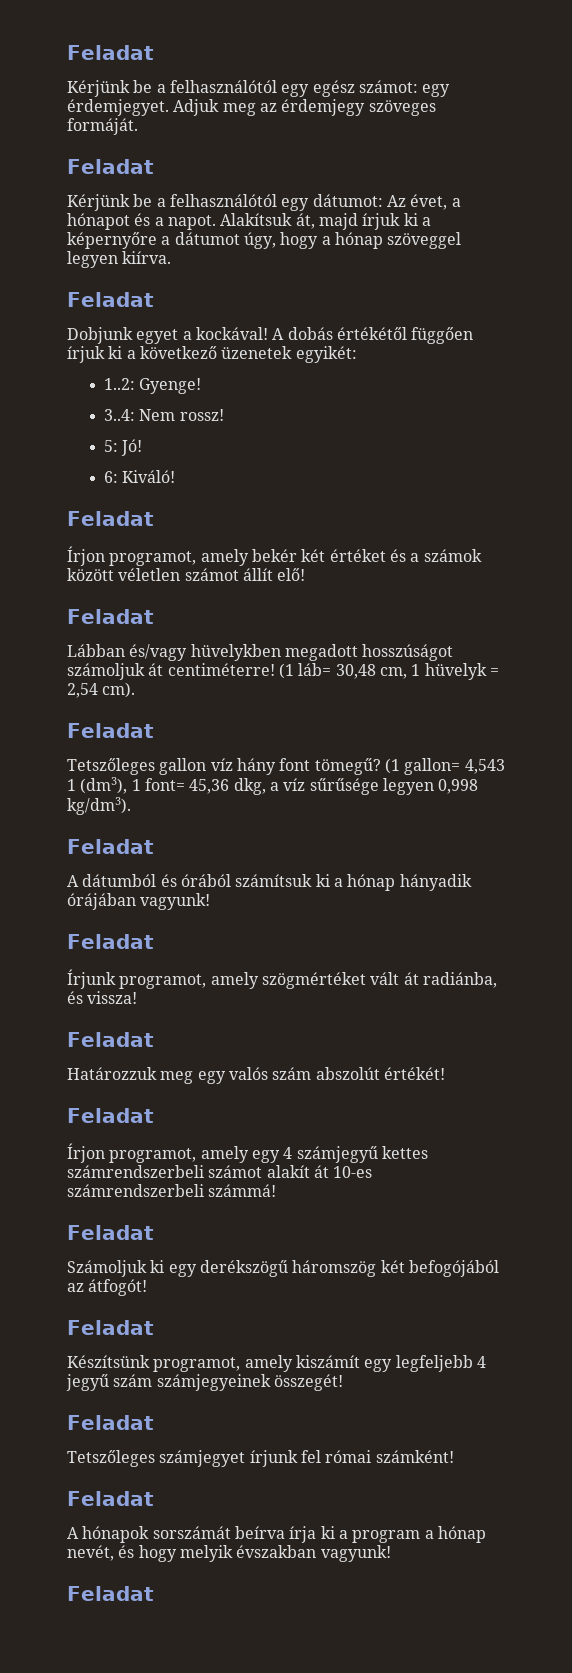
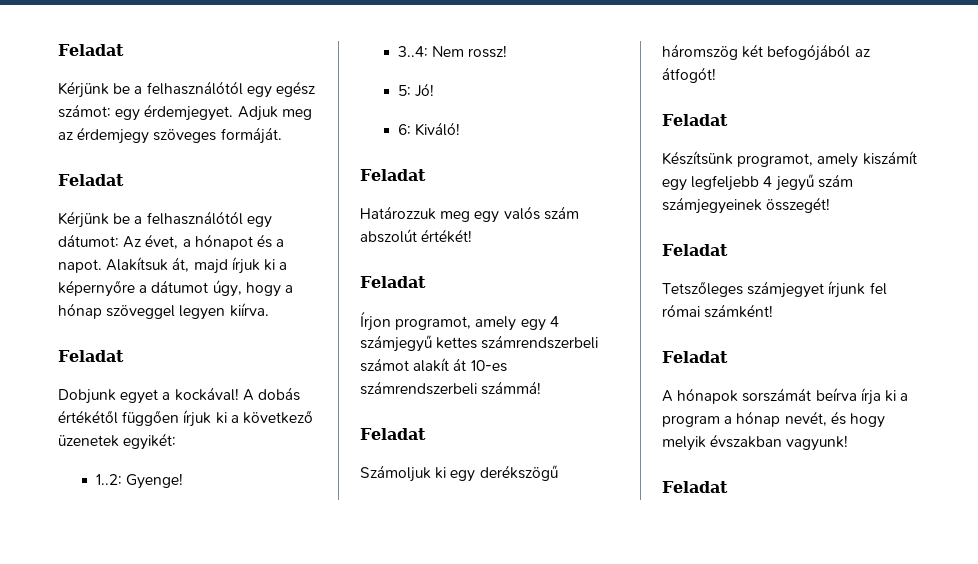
[67,546,482,566] [67,568,306,581] [67,609,154,624] [67,644,454,661] [67,663,499,680] [67,682,136,698] [67,723,154,738] [67,758,505,775] [67,777,479,795] [67,797,131,815] [67,839,154,854] [67,874,472,891] [67,893,211,910] [67,934,154,949] [67,969,497,989] [67,991,138,1004] [67,1032,154,1047] // Írjon programot, amely bekér két értéket és a számok között véletlen számot állít elő! // Feladat // Lábban és/vagy hüvelykben megadott hosszúságot számoljuk át centiméterre! (1 láb= 30,48 cm, 1 hüvelyk = 2,54 cm). // Feladat // Tetszőleges gallon víz hány font tömegű? (1 gallon= 4,543 1 (dm3), 1 font= 45,36 dkg, a víz sűrűsége legyen 0,998 kg/dm3). // Feladat // A dátumból és órából számítsuk ki a hónap hányadik órájában vagyunk! // Feladat // Írjunk programot, amely szögmértéket vált át radiánba, és vissza! // Feladat -> (426, 175) none

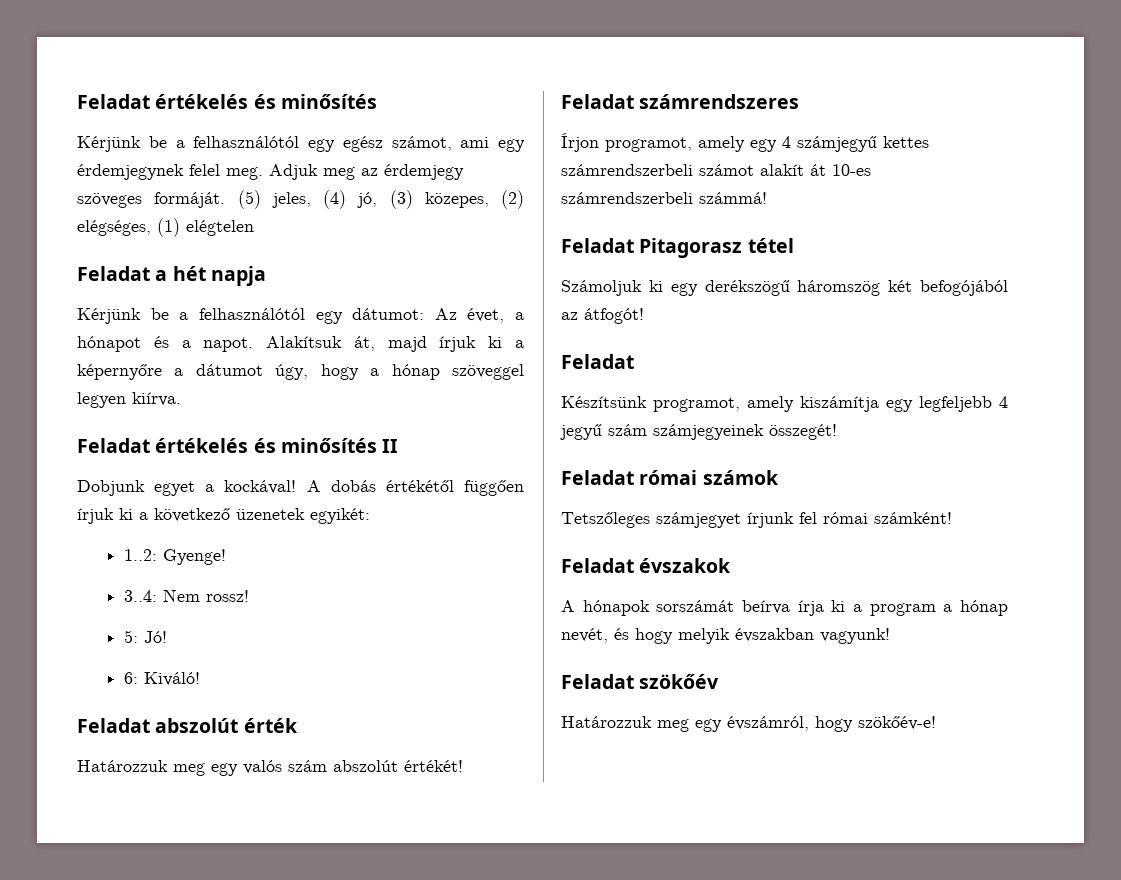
[58,44,124,56] Feladat -> [77,94,377,109] Feladat értékelés és minősítés
[58,104,234,121] számot: egy érdemjegyet. -> [391,136,525,152] [77,164,263,180] számot, ami egy érdemjegynek felel meg.
[58,174,124,186] // Feladat -> [237,190,524,209] [77,218,254,237] [77,266,266,286] (5) jeles, (4) jó, (3) közepes, (2) elégséges, (1) elégtelen // Feladat a hét napja
(124, 356) none -> [155,438,399,453] értékelés és minősítés II
(426, 175) none -> [155,718,298,733] abszolút érték
(426, 282) none -> [639,94,800,109] számrendszeres
(426, 434) none -> [639,238,794,258] Pitagorasz tétel
[862,151,917,165] kiszámít -> [800,396,879,412] kiszámítja
(728, 250) none -> [639,470,779,485] római számok
(728, 357) none -> [639,558,732,573] évszakok
(728, 487) none -> [639,674,720,689] [561,716,936,732] szökőév // Határozzuk meg egy évszámról, hogy szökőév-e!

